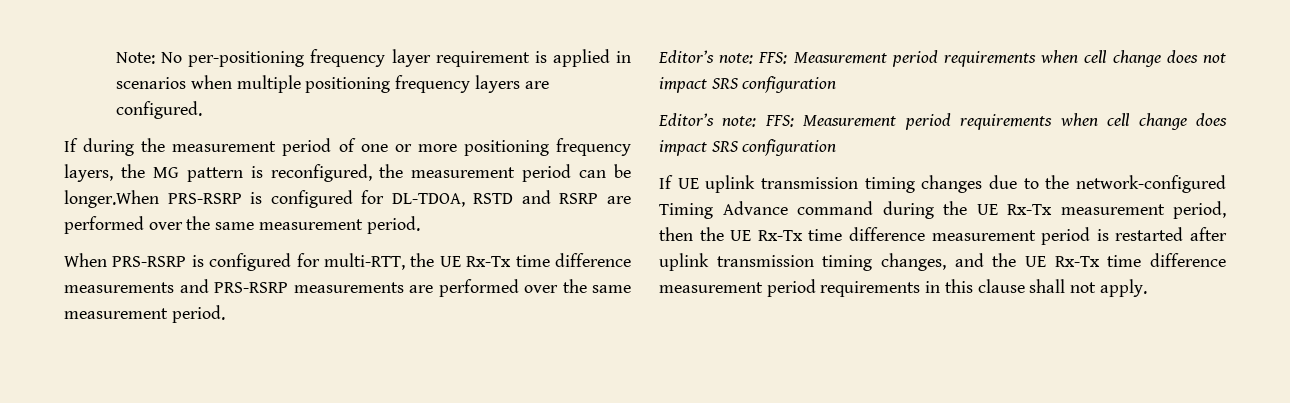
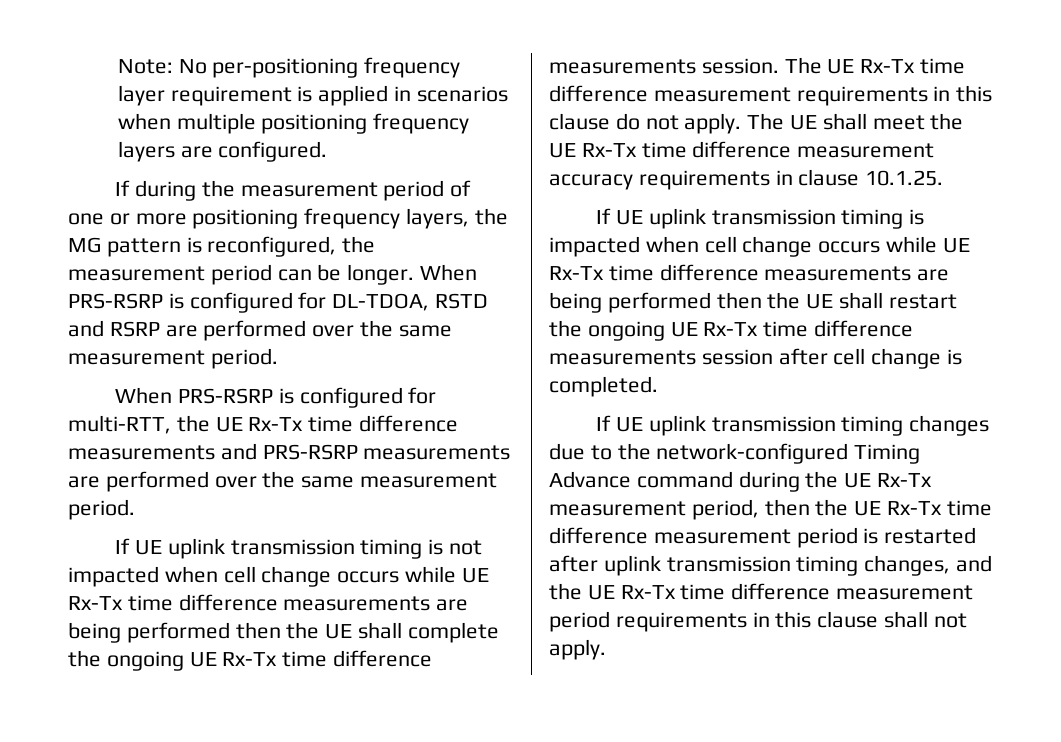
[64,190,159,208] longer.When -> [347,264,478,285] longer. When
[658,50,1226,67] [659,76,837,93] [658,113,1227,130] [659,139,837,156] Editor’s note: FFS: Measurement period requirements when cell change does not impact SRS configuration // Editor’s note: FFS: Measurement period requirements when cell change does impact SRS configuration -> [115,538,483,559] [68,566,489,587] [68,594,469,611] [68,622,499,643] [68,650,433,671] [549,57,966,74] [549,85,993,106] [549,113,964,134] [549,141,935,158] [549,169,944,190] [596,208,925,229] [549,236,970,257] [549,264,950,281] [549,292,957,313] [549,320,914,341] [549,348,963,369] [549,376,658,397] If UE uplink transmission timing is not impacted when cell change occurs while UE Rx-Tx time difference measurements are being performed then the UE shall complete the ongoing UE Rx-Tx time difference measurements session. The UE Rx-Tx time difference measurement requirements in this clause do not apply. The UE shall meet the UE Rx-Tx time difference measurement accuracy requirements in clause 10.1.25. // If UE uplink transmission timing is impacted when cell change occurs while UE Rx-Tx time difference measurements are being performed then the UE shall restart the ongoing UE Rx-Tx time difference measurements session after cell change is completed.

